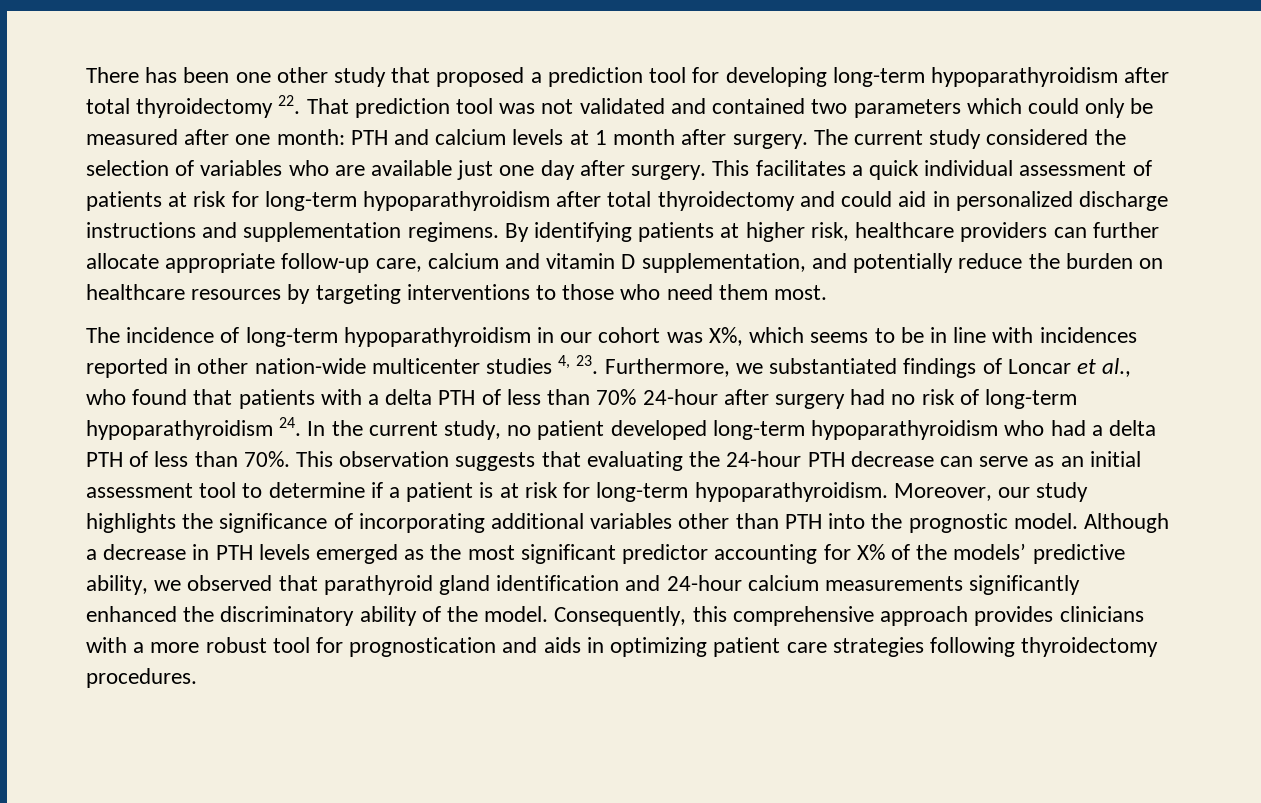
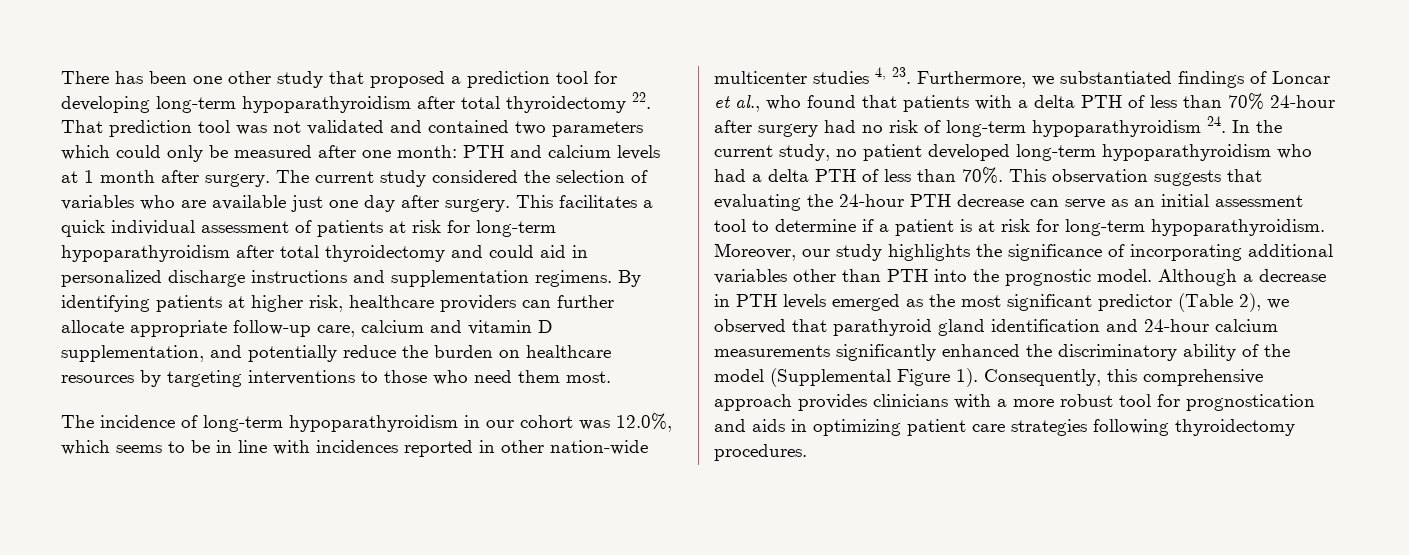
[708,327,743,346] X%, -> [616,413,672,432] 12.0%,
[714,543,1125,564] [86,575,148,595] accounting for X% of the models’ predictive ability, -> [1178,293,1261,312] (Table 2),
[484,606,549,622] model. -> [714,368,978,387] model (Supplemental Figure 1).

